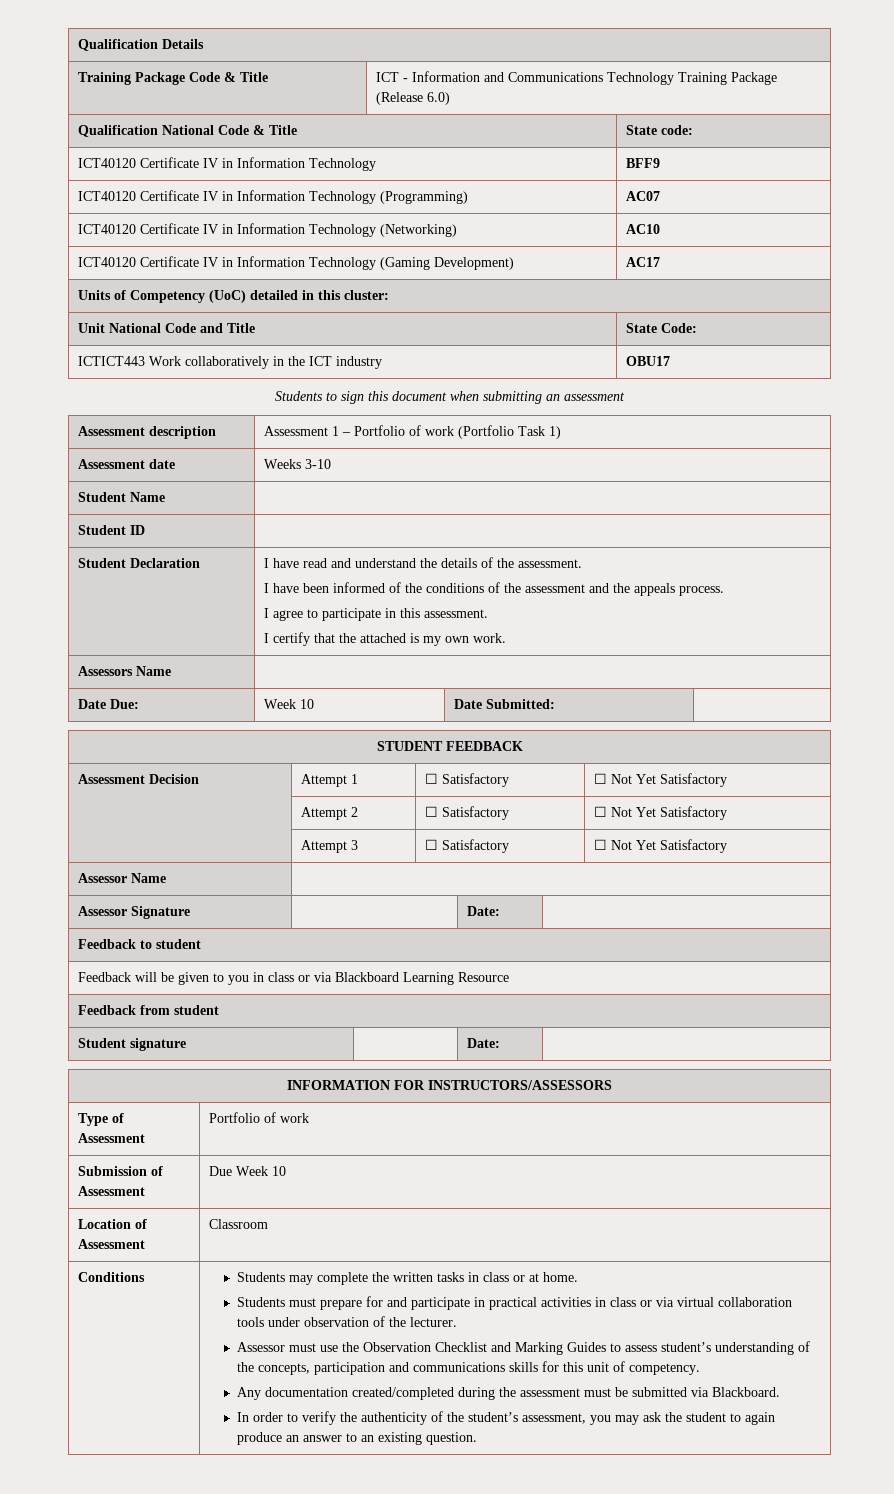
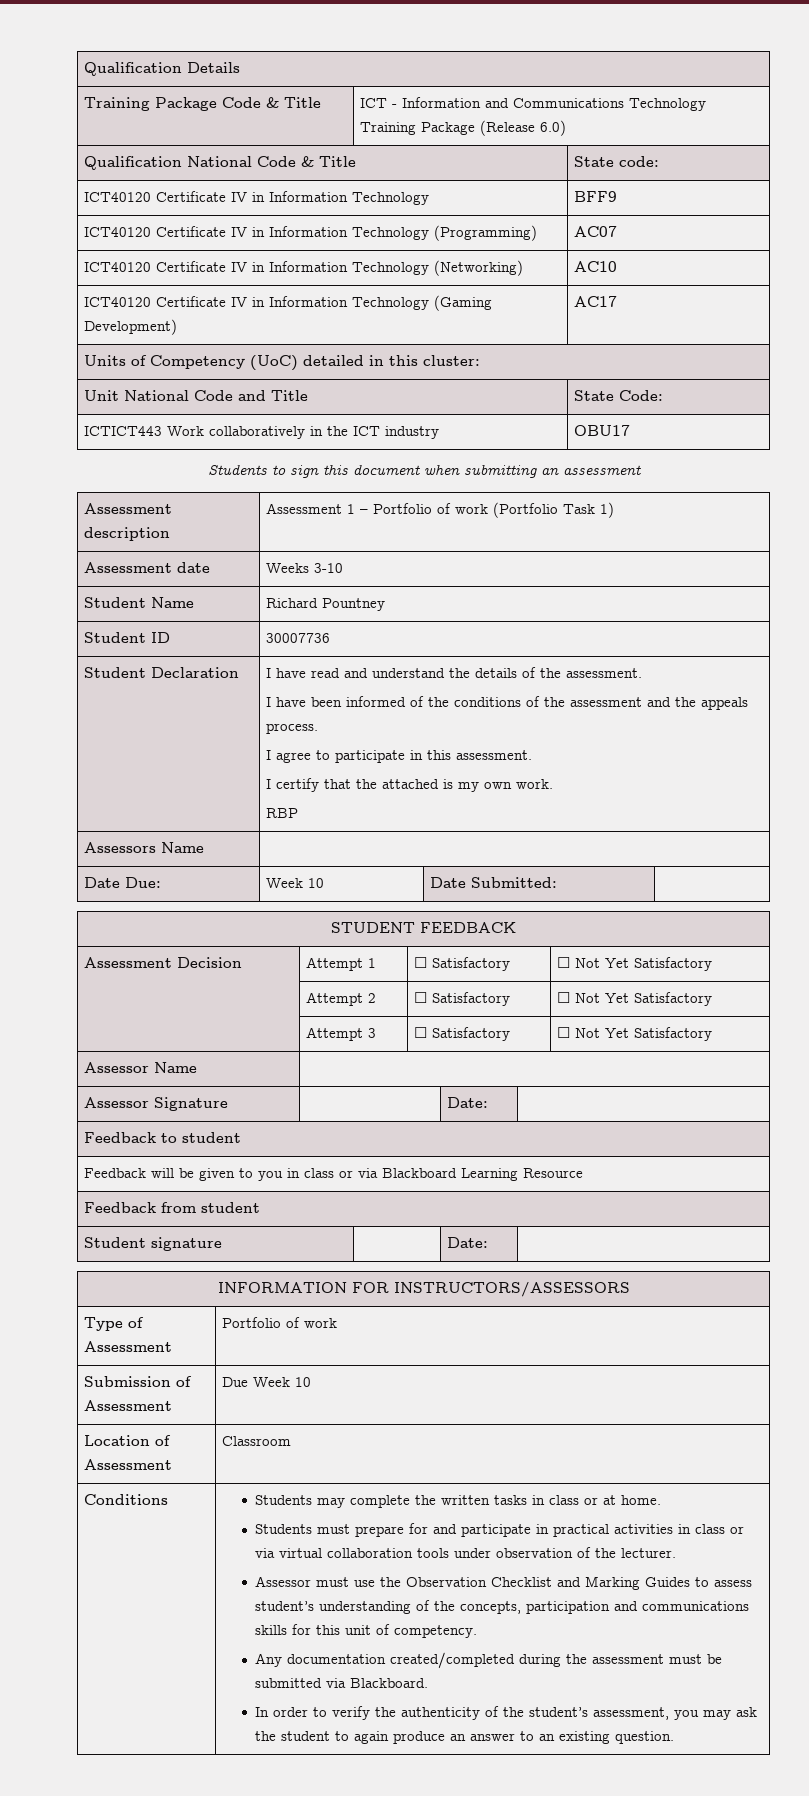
(165, 497) none -> [265,598,385,611] Richard Pountney
(145, 530) none -> [265,633,330,643] 30007736
(506, 638) none -> [265,808,298,818] // RBP

